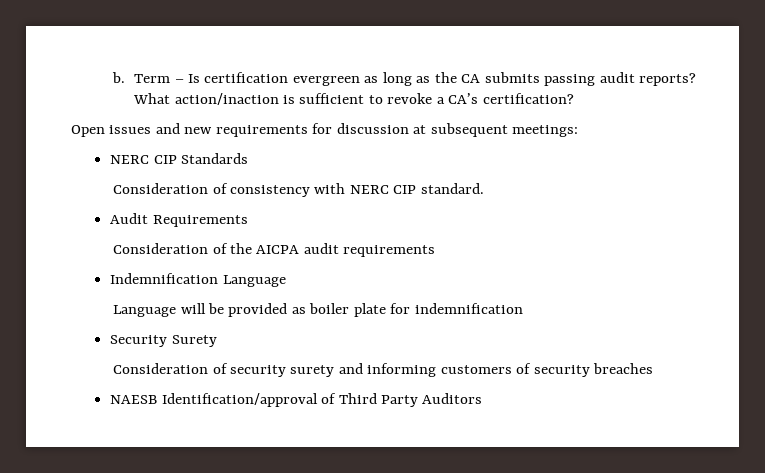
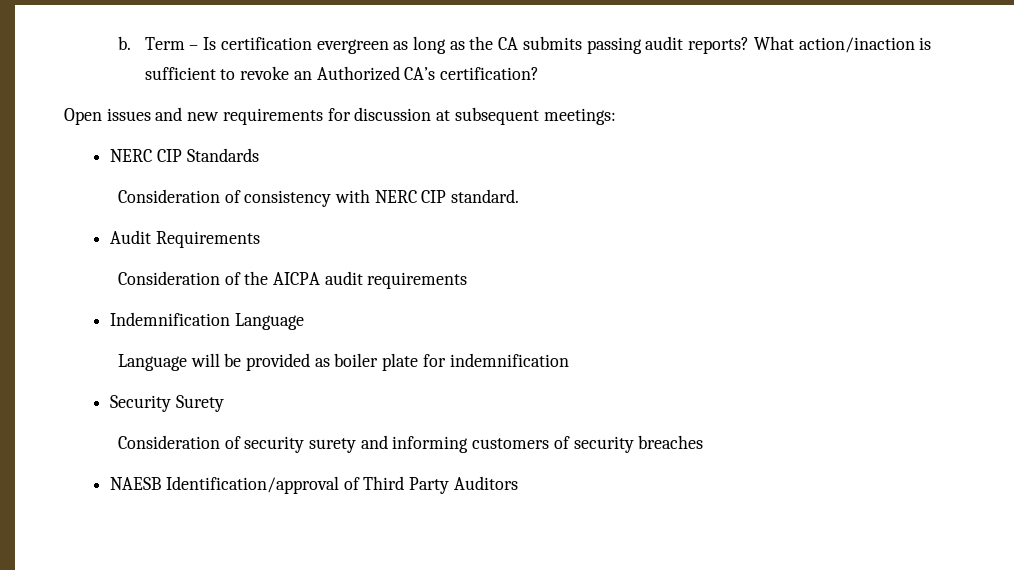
[436,97,445,104] a -> [293,66,400,81] an Authorized

